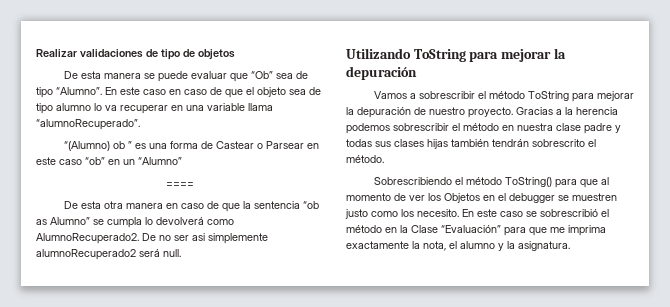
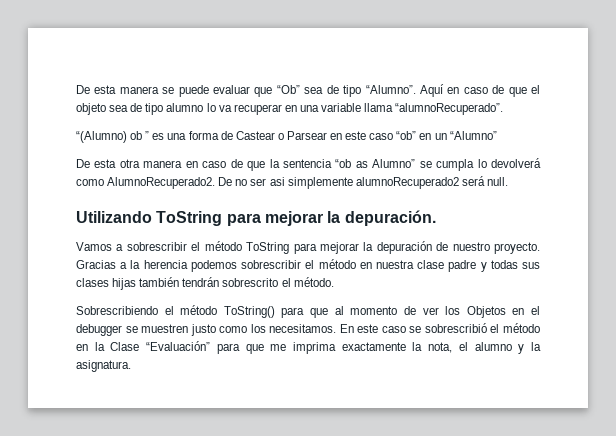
[36,49,235,60] Realizar validaciones de tipo de objetos // -> (76, 89) none
[105,87,166,95] En este caso -> [419,84,444,97] Aquí
[166,182,194,187] // ==== -> (497, 135) none
[346,66,417,80] depuración -> [344,210,436,226] depuración.
[417,209,459,217] necesito. -> [269,324,337,333] necesitamos.

